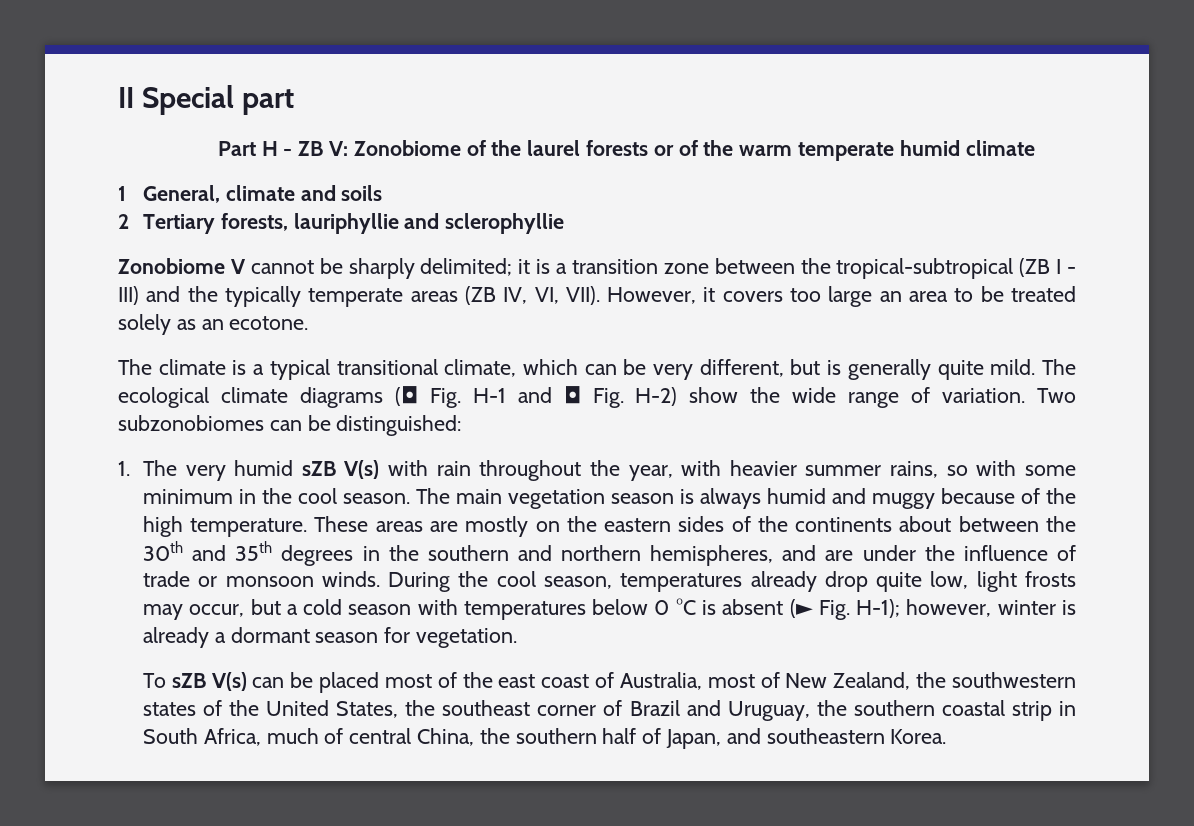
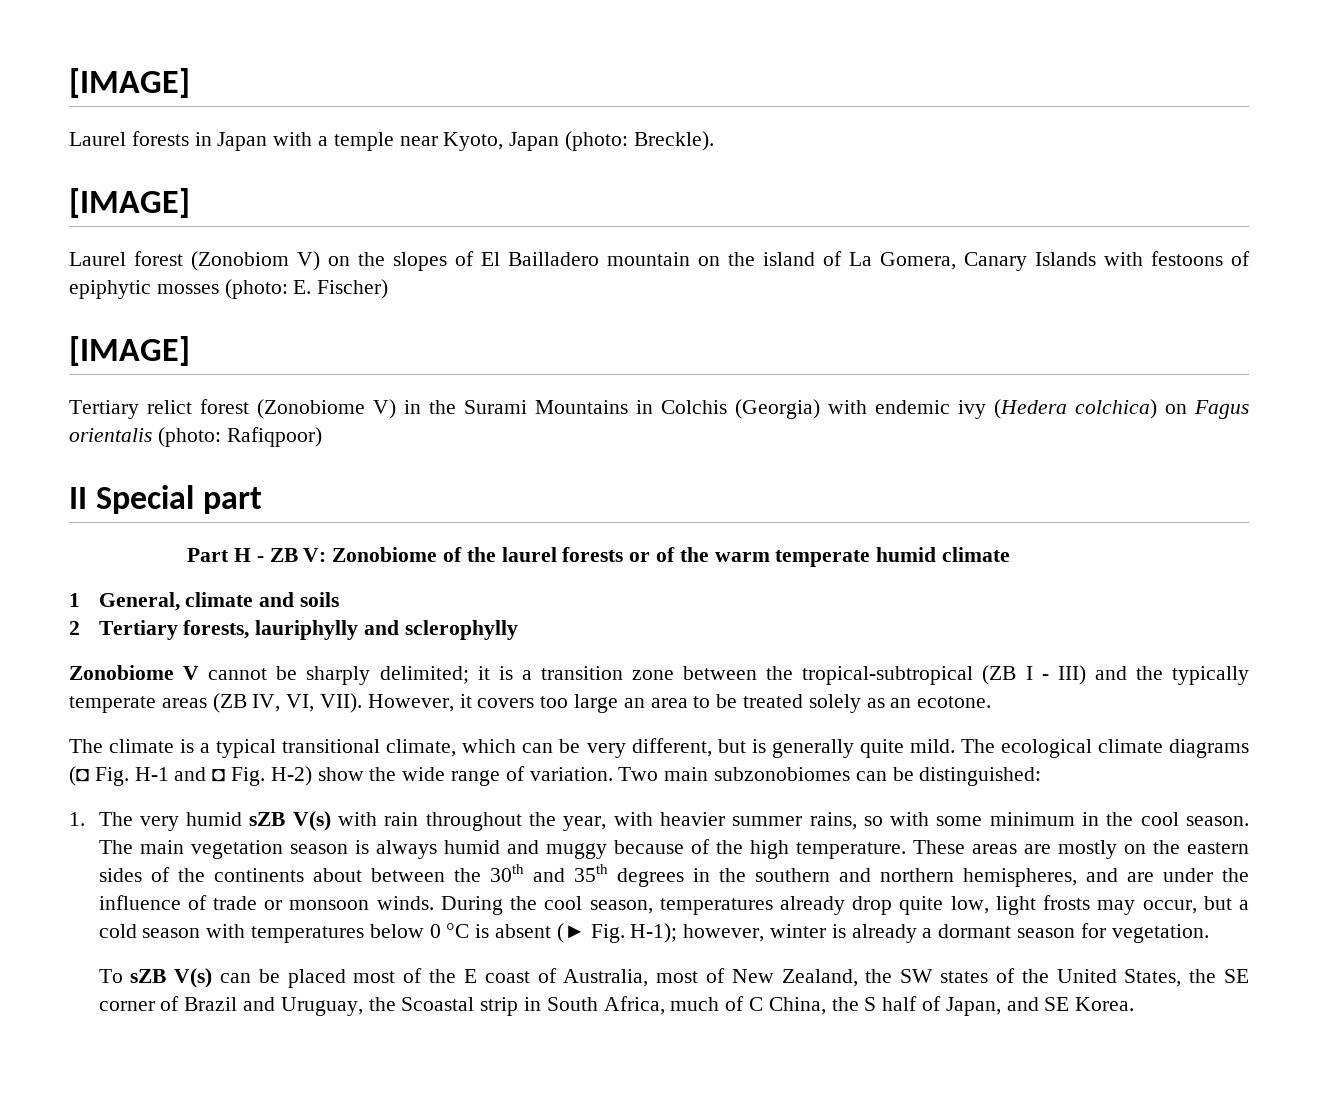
(118, 97) none -> [69,68,190,98] [69,131,714,151] [69,188,190,218] [69,251,1250,271] [69,279,389,299] [69,336,190,366] [69,399,1249,419] [69,427,322,447] [IMAGE] // Laurel forests in Japan with a temple near Kyoto, Japan (photo: Breckle). // [IMAGE] // Laurel forest (Zonobiom V) on the slopes of El Bailladero mountain on the island of La Gomera, Canary Islands with festoons of epiphytic mosses (photo: E. Fischer) // [IMAGE] // Tertiary relict forest (Zonobiome V) in the Surami Mountains in Colchis (Georgia) with endemic ivy (Hedera colchica) on Fagus orientalis (photo: Rafiqpoor) //
[293,213,565,234] lauriphyllie and sclerophyllie -> [255,620,518,640] lauriphylly and sclerophylly
(1077, 395) none -> [664,767,709,781] main
[498,674,536,688] east -> [463,969,477,983] E
[952,672,1076,688] southwestern -> [900,969,934,983] SW
[442,700,531,716] southeast -> [1224,969,1250,983] SE
[853,700,1005,716] southern coastal -> [401,997,475,1011] Scoastal
[349,728,412,744] central -> [749,997,764,1011] C
[515,728,597,744] southern -> [864,997,877,1011] S
[766,728,885,744] southeastern -> [1044,997,1070,1011] SE

